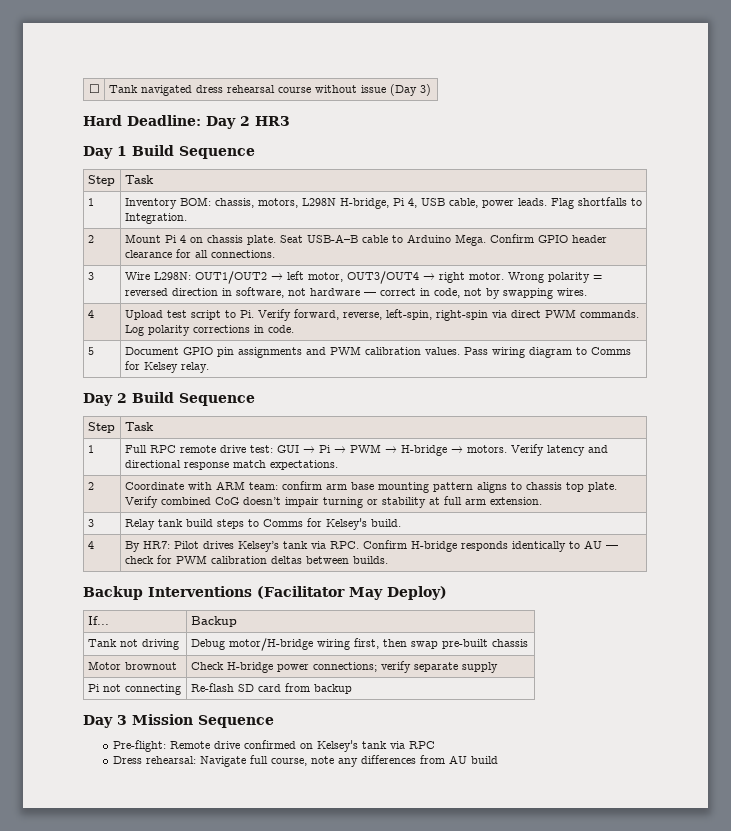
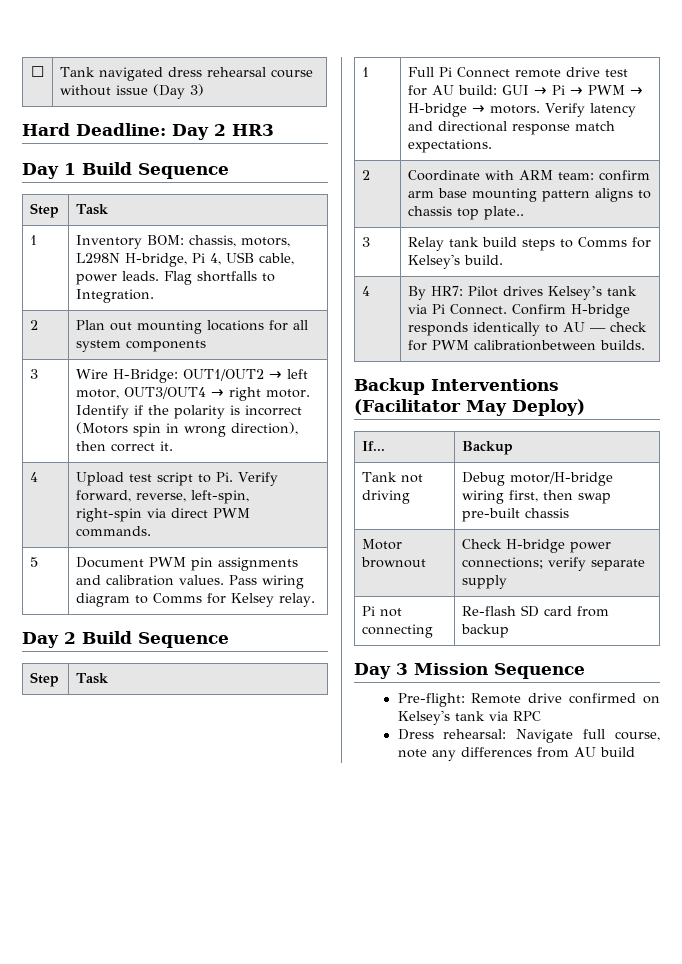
[124,234,607,246] [124,249,275,258] Mount Pi 4 on chassis plate. Seat USB-A–B cable to Arduino Mega. Confirm GPIO header clearance for all connections. -> [76,320,309,334] [76,340,207,352] Plan out mounting locations for all system components
[153,272,191,280] L298N: -> [113,369,179,383] H-Bridge:
[507,272,602,283] [124,287,587,299] Wrong polarity = reversed direction in software, not hardware — correct in code, not by swapping wires. -> [76,405,303,419] [76,422,299,437] [76,441,174,452] Identify if the polarity is incorrect (Motors spin in wrong direction), then correct it.
[124,325,294,336] Log polarity corrections in code. -> (152, 531) none
[182,347,213,355] GPIO -> [149,557,187,567] PWM
[329,346,361,355] PWM -> (102, 580) none
[149,445,273,453] RPC remote drive test: -> [439,67,629,78] [408,85,498,96] Pi Connect remote drive test for AU build:
[587,482,617,492] [124,496,542,508] plate. Verify combined CoG doesn’t impair turning or stability at full arm extension. -> [484,206,525,220] plate..
[329,541,359,549] RPC. -> [432,304,508,315] Pi Connect.
[210,556,349,564] calibration deltas between -> [474,340,597,351] calibrationbetween

